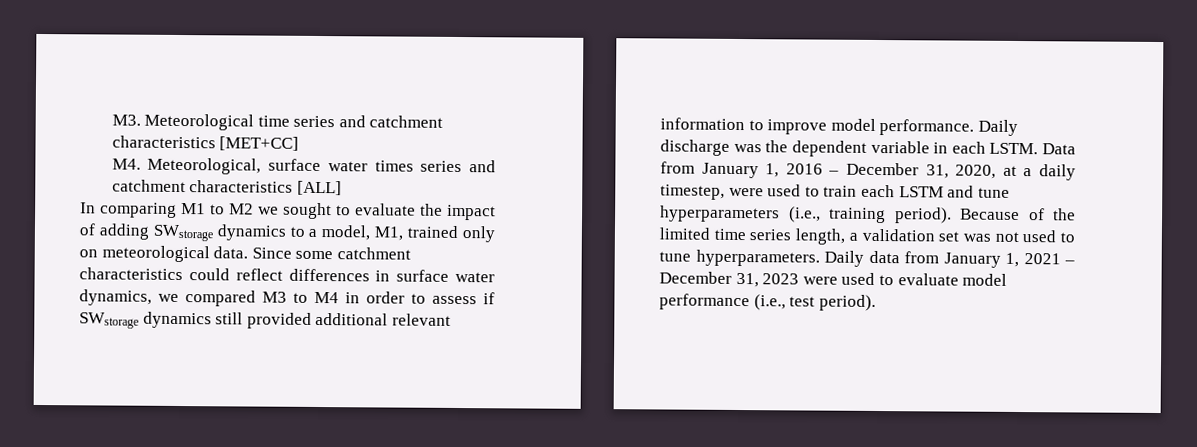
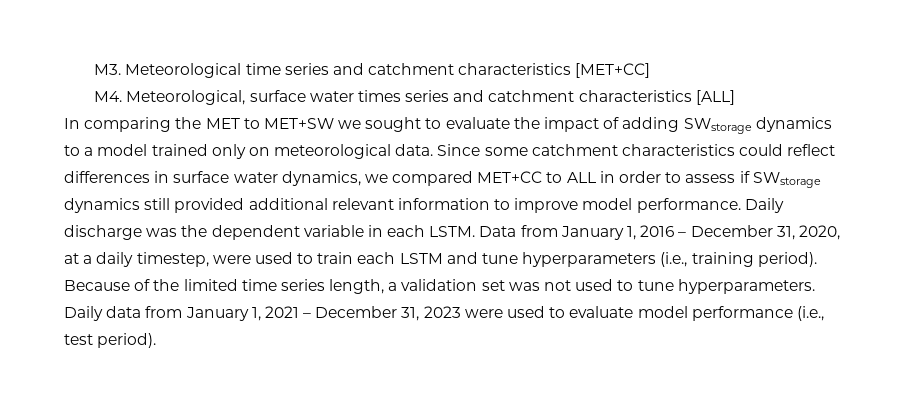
[181,203,254,215] M1 to M2 -> [175,117,334,129] the MET to MET+SW
[321,225,404,241] model, M1, -> [97,144,148,156] model
[262,291,339,304] M3 to M4 -> [477,171,596,183] MET+CC to ALL

